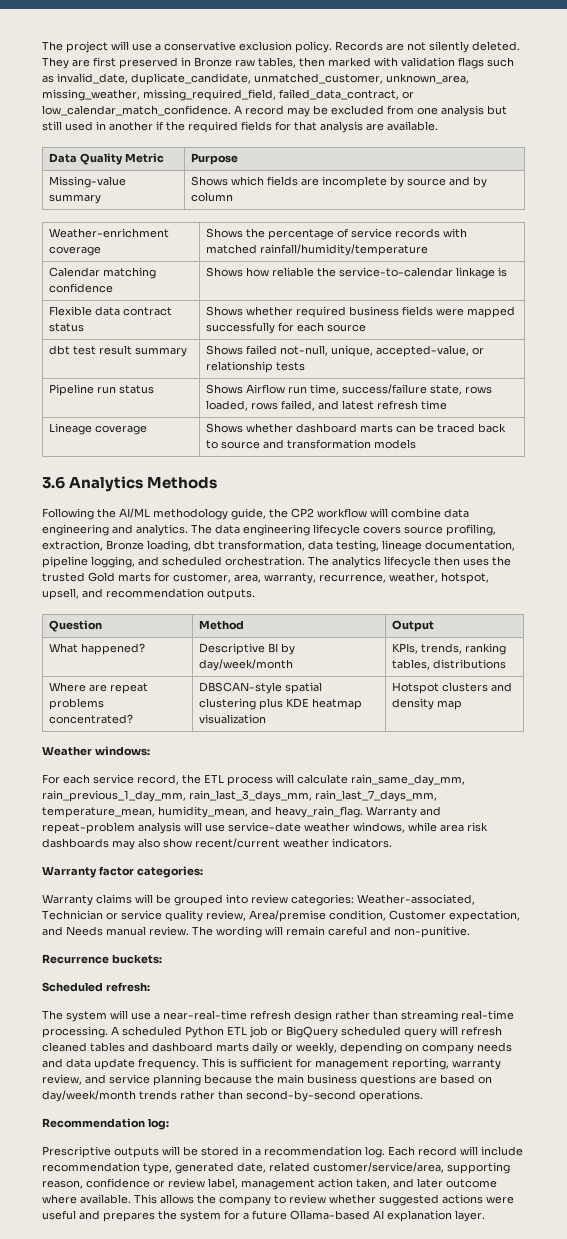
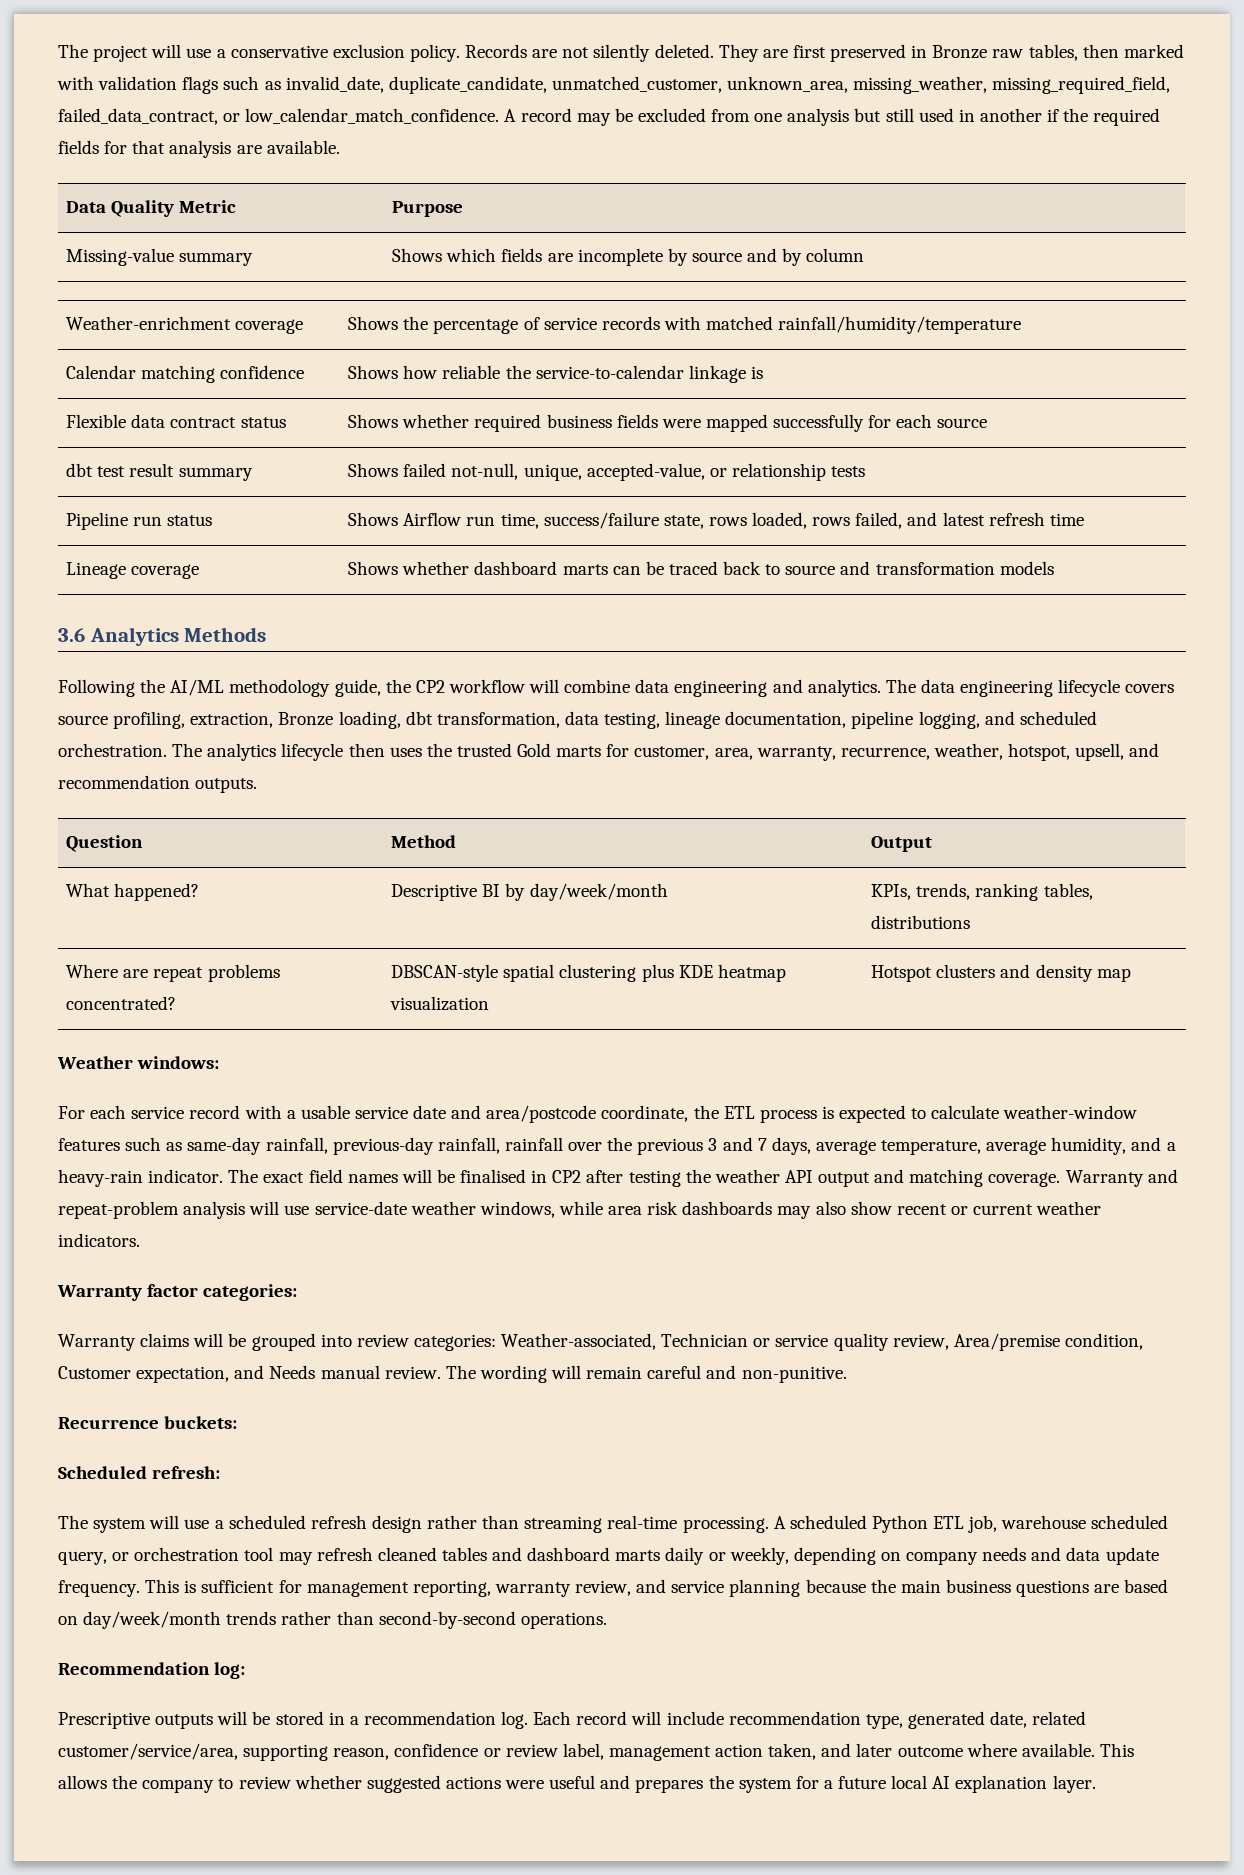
[137,774,465,786] [42,790,437,802] [42,806,363,818] record, the ETL process will calculate rain_same_day_mm, rain_previous_1_day_mm, rain_last_3_days_mm, rain_last_7_days_mm, temperature_mean, humidity_mean, and heavy_rain_flag. -> [189,1105,1138,1123] [58,1137,1176,1155] [58,1169,1061,1187] record with a usable service date and area/postcode coordinate, the ETL process is expected to calculate weather-window features such as same-day rainfall, previous-day rainfall, rainfall over the previous 3 and 7 days, average temperature, average humidity, and a heavy-rain indicator. The exact field names will be finalised in CP2 after testing the weather API output and matching coverage.
[195,838,280,848] recent/current -> [896,1204,1034,1215] recent or current
[163,1010,247,1020] near-real-time -> [228,1515,306,1529] scheduled
[249,1026,458,1038] job or BigQuery scheduled query will -> [968,1515,1169,1533] [58,1547,313,1565] job, warehouse scheduled query, or orchestration tool may
[290,1210,370,1220] Ollama-based -> [891,1775,928,1789] local

